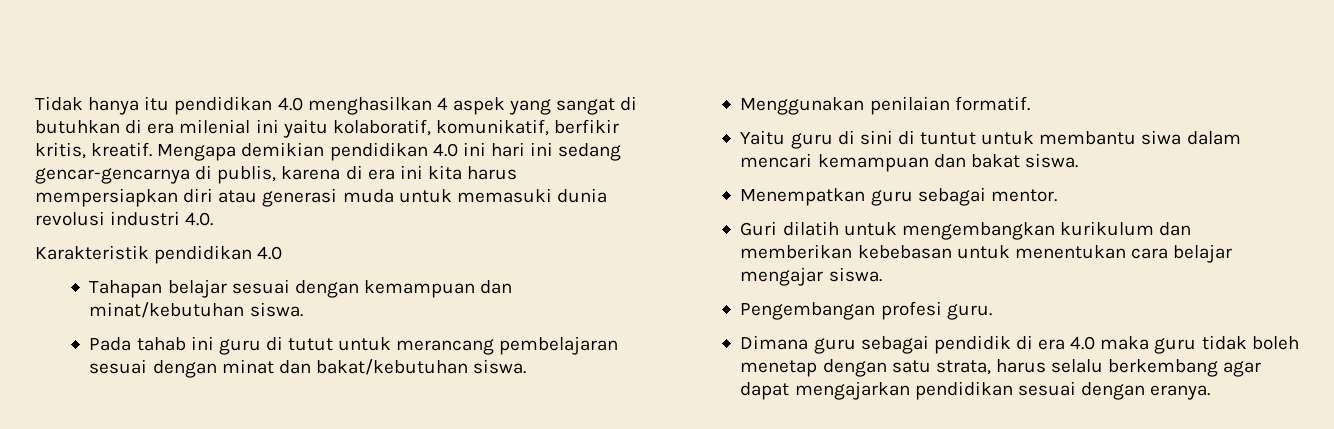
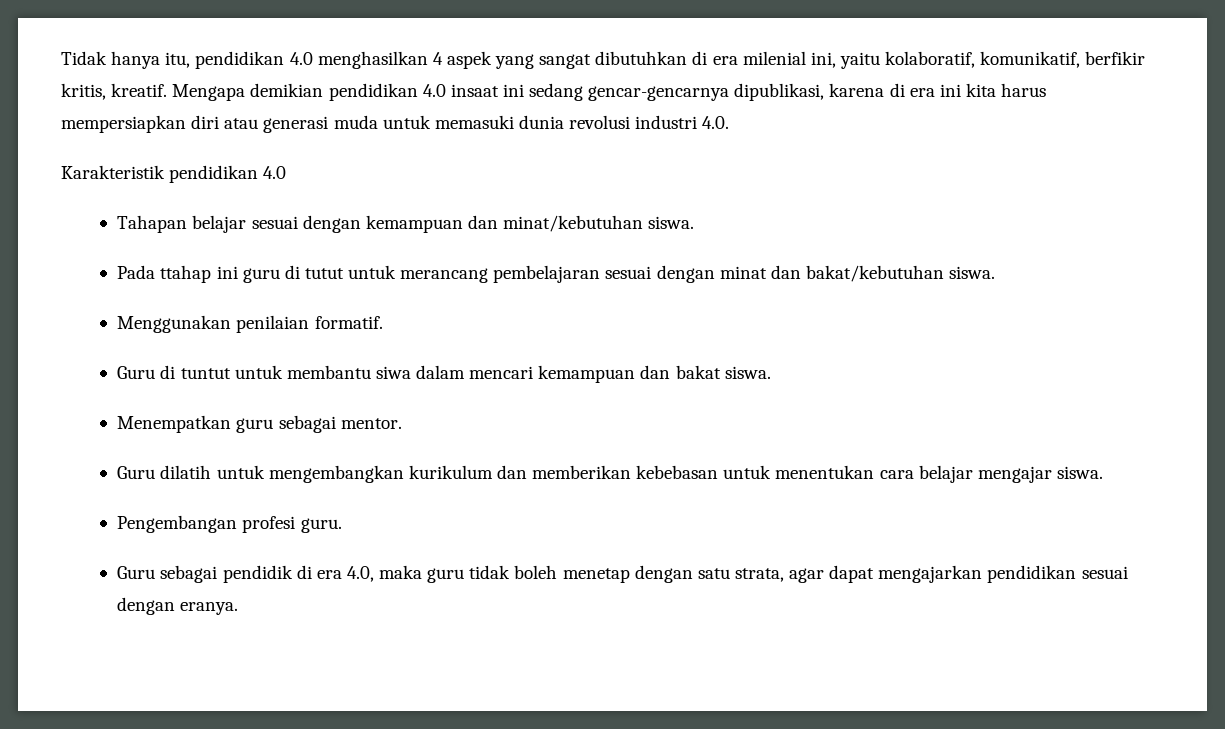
[144,96,170,111] itu -> [165,52,191,68] itu,
[620,96,638,111] [35,120,120,134] di butuhkan -> [595,51,688,65] dibutuhkan
[255,119,279,133] ini -> [810,52,836,68] ini,
[462,142,525,157] ini hari -> [450,84,499,97] insaat
[195,165,277,184] di publis, -> [734,83,825,101] dipublikasi,
[136,337,186,351] tahab -> [160,265,212,283] ttahap
[740,130,893,149] Yaitu guru di sini -> [117,366,156,379] Guru
[740,221,778,236] Guri -> [117,466,156,479] Guru
[740,335,856,354] Dimana guru -> [117,566,156,579] Guru
[1070,336,1096,350] 4.0 -> [346,566,374,582] 4.0,
[995,359,1219,377] harus selalu berkembang -> (784, 575) none

